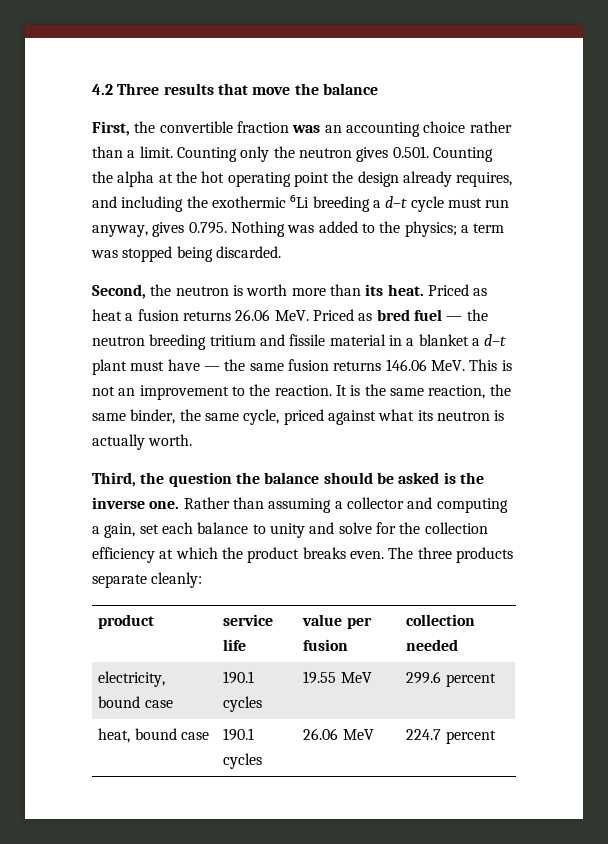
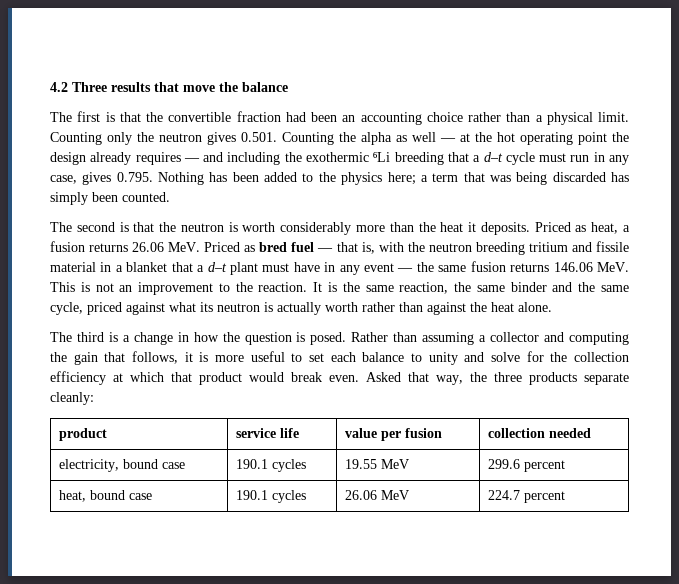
[92,121,130,136] First, -> [50,111,141,122] The first is that
[292,125,321,133] was -> [285,112,337,122] had been
(136, 154) none -> [546,112,593,125] physical
(155, 179) none -> [396,132,456,142] as well —
[456,172,513,187] requires, -> [135,152,200,165] requires —
(370, 204) none -> [447,152,469,162] that
[92,225,148,237] anyway, -> [593,152,629,165] [50,175,77,184] in any case,
[287,225,315,233] was -> [209,172,259,182] has been
[404,221,505,237] [91,246,281,262] [92,284,146,299] physics; a term was stopped being discarded. // Second, -> [341,172,630,185] [50,192,170,205] [50,222,155,232] physics here; a term that was being discarded has simply been counted. // The second is that
(288, 290) none -> [280,222,352,235] considerably
[365,284,488,296] [92,309,122,321] its heat. Priced as heat -> [418,222,619,235] the heat it deposits. Priced as heat,
(463, 318) none -> [336,242,404,254] that is, with
(469, 340) none -> [171,262,193,272] that
(200, 365) none -> [324,262,395,275] in any event
[130,409,176,424] binder, -> [510,282,573,292] binder and
[148,434,193,446] [92,472,484,487] [92,497,180,509] worth. // Third, the question the balance should be asked is the inverse one. -> [325,302,552,315] [50,332,347,345] worth rather than against the heat alone. // The third is a change in how the question is posed.
[92,523,136,538] a gain, -> [50,351,303,365] the gain that follows, it is more useful to
[221,547,414,563] the product breaks even. The -> [171,372,487,385] that product would break even. Asked that way, the

